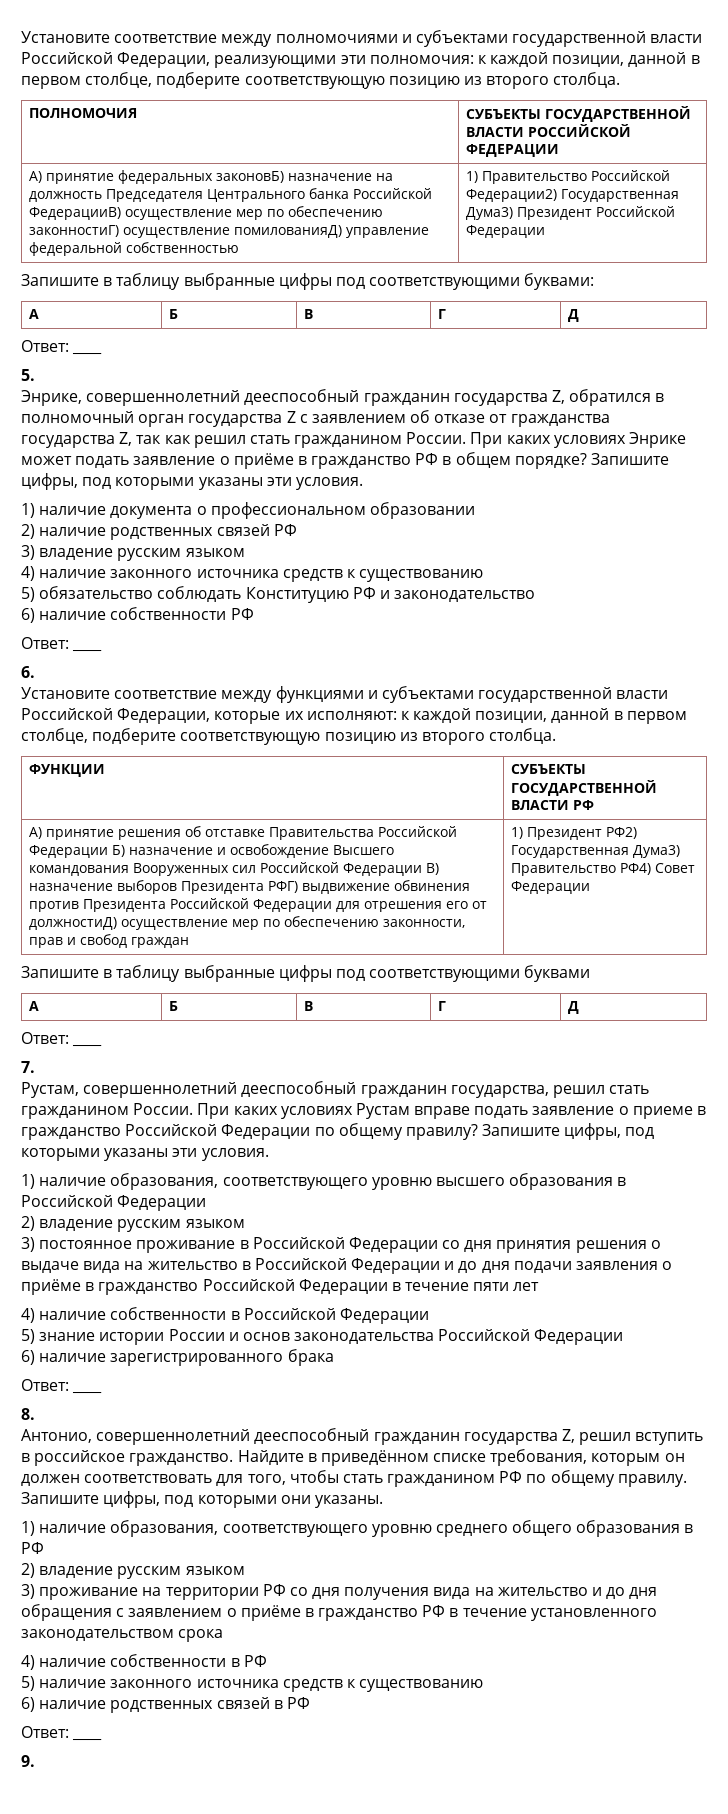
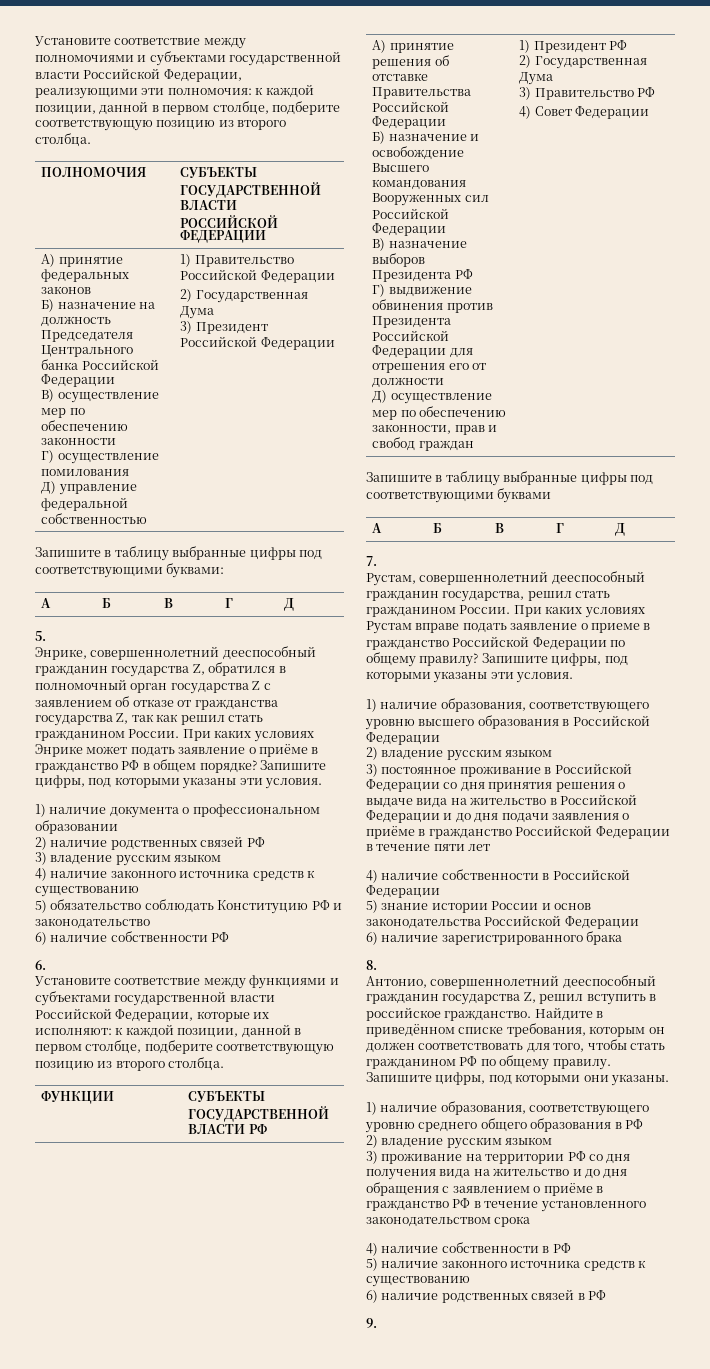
[216,171,285,183] законовБ) -> [41,286,92,294] [41,299,55,312] законов // Б)
[29,206,384,220] [29,225,343,238] ФедерацииВ) осуществление мер по обеспечению законностиГ) осуществление помилованияД) -> [41,374,116,387] [41,389,159,403] [41,408,85,418] [41,420,129,431] [41,437,117,445] [41,450,159,464] [41,469,130,476] [41,481,57,494] Федерации // В) осуществление мер по обеспечению законности // Г) осуществление помилования // Д)
[466,189,680,202] [466,207,514,220] Федерации2) Государственная Дума3) -> [260,270,335,283] [180,289,308,303] [180,306,215,319] [180,321,193,334] Федерации // 2) Государственная Дума // 3)
[21,340,69,352] [72,352,103,355] // Ответ: ____ -> (295, 604) none
[21,637,69,649] [72,649,103,652] // Ответ: ____ -> (230, 937) none
(109, 851) none -> (447, 122) //
(423, 869) none -> (447, 229) //
[268,881,299,893] РФГ) -> [454,269,473,279] [372,284,386,297] РФ // Г)
[29,917,118,930] должностиД) -> [372,377,445,388] [372,390,388,403] должности // Д)
[606,827,638,839] [511,845,681,858] [511,863,652,876] РФ2) Государственная Дума3) Правительство РФ4) -> [609,40,628,50] [519,55,647,69] [519,72,554,85] [519,87,656,100] [519,106,532,119] РФ // 2) Государственная Дума // 3) Правительство РФ // 4)
[21,1032,69,1044] [72,1044,103,1047] // Ответ: ____ -> (626, 529) none
[21,1379,69,1391] [72,1391,103,1394] // Ответ: ____ -> (623, 938) none
[21,1726,69,1738] [72,1738,103,1741] // Ответ: ____ -> (606, 1295) none

